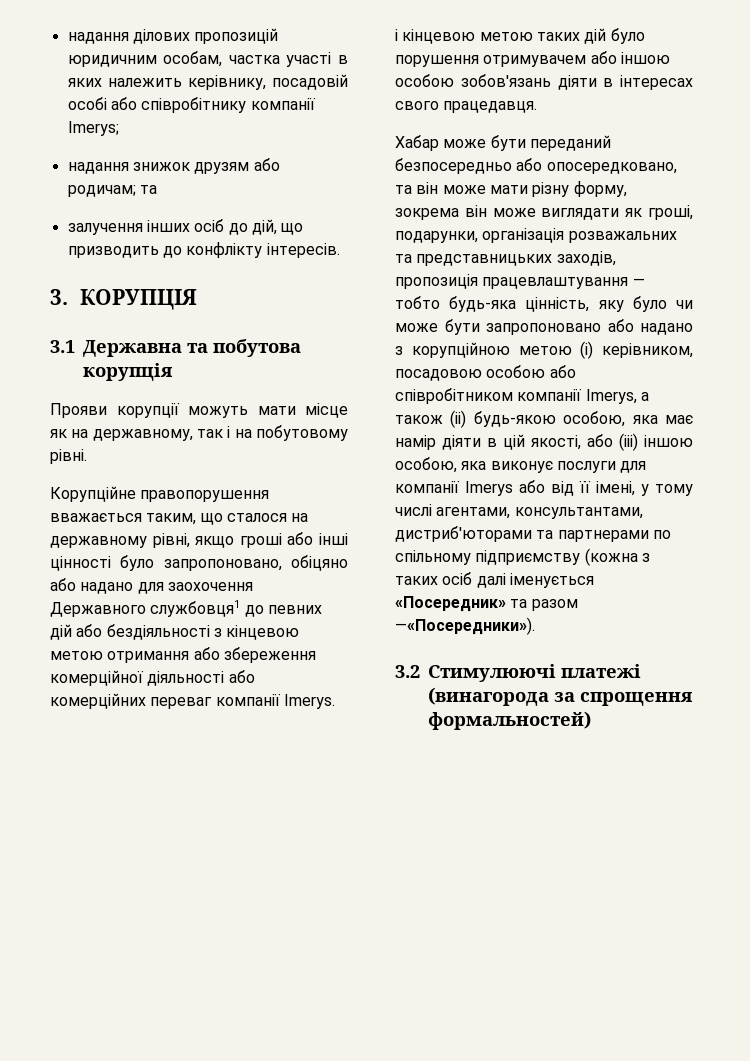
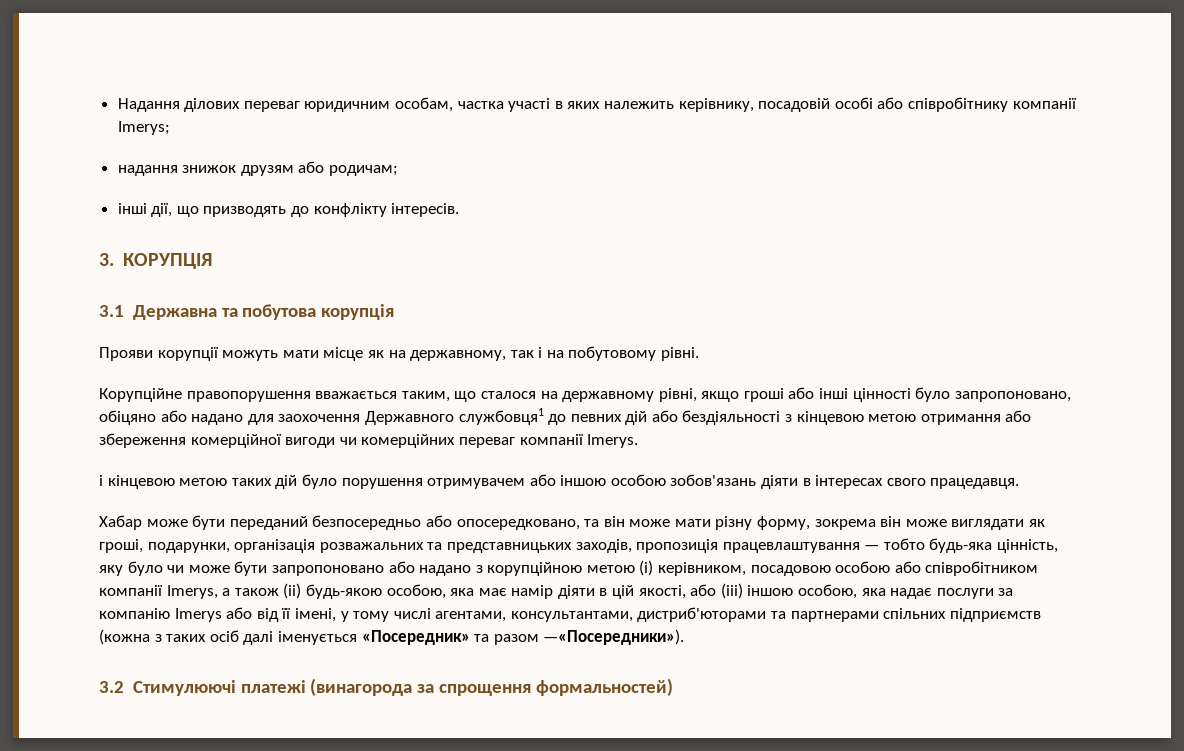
[67,28,279,44] надання ділових пропозицій -> [117,98,300,112] Надання ділових переваг
[139,185,157,194] [67,219,304,235] [67,246,159,258] та // залучення інших осіб до дій, що призводить -> [117,203,287,217] // інші дії, що призводять
[147,670,255,686] діяльності або -> [285,437,357,448] вигоди чи
[490,461,647,473] [395,481,460,493] виконує послуги для компанії -> [890,588,1014,599] [99,608,170,619] надає послуги за компанію
[652,530,671,539] [395,550,581,565] по спільному підприємству -> [883,608,1041,622] спільних підприємств

